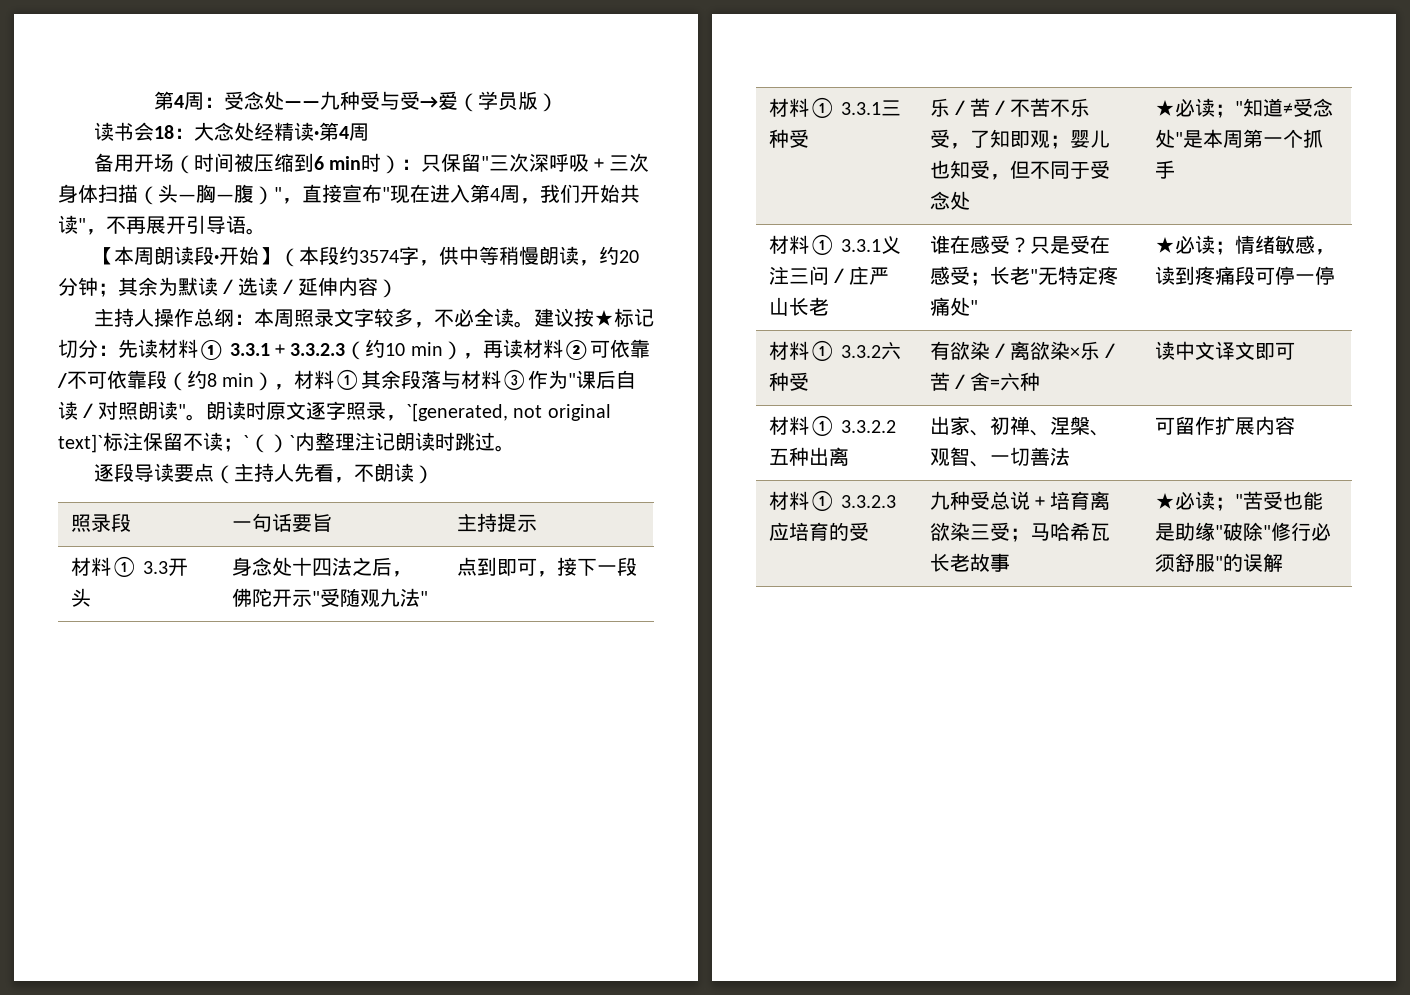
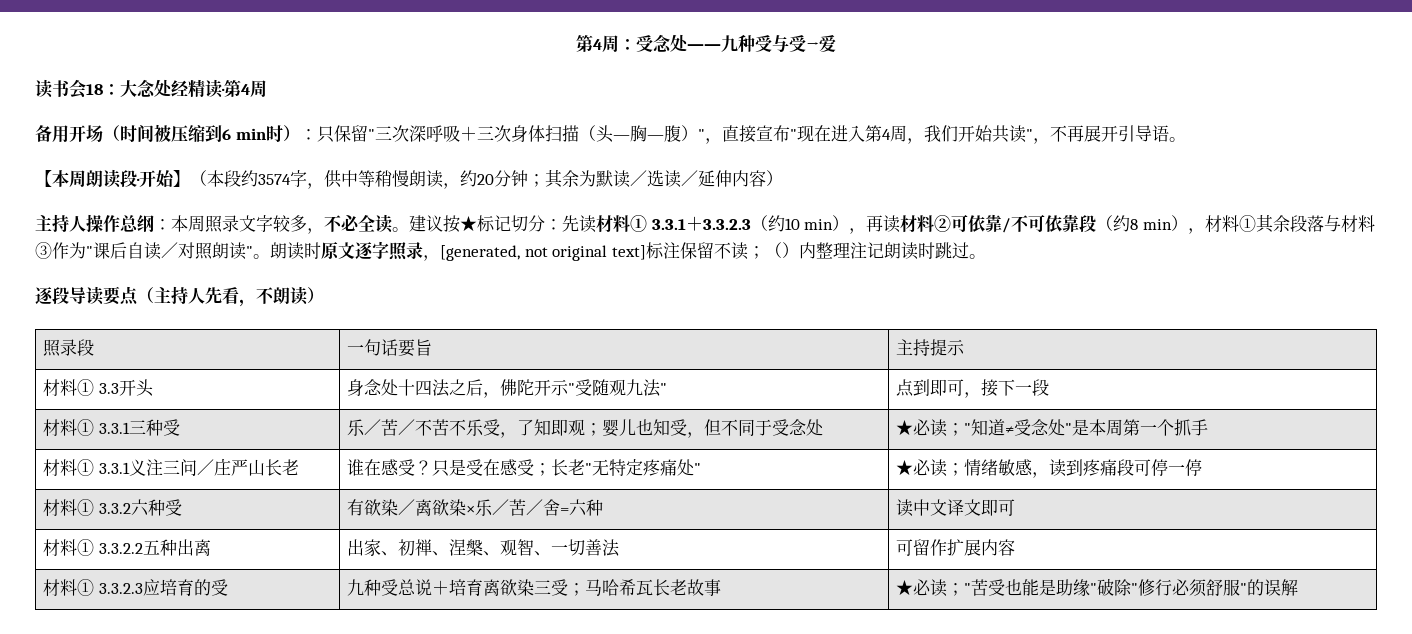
[458,91,558,112] （学员版） -> (836, 44) none
[406,403,508,422] `[generated, -> [440,245,520,261] [generated,
[58,434,103,453] text]` -> [611,245,646,260] text]
[243,434,295,453] `（）` -> [764,242,799,258] （）

